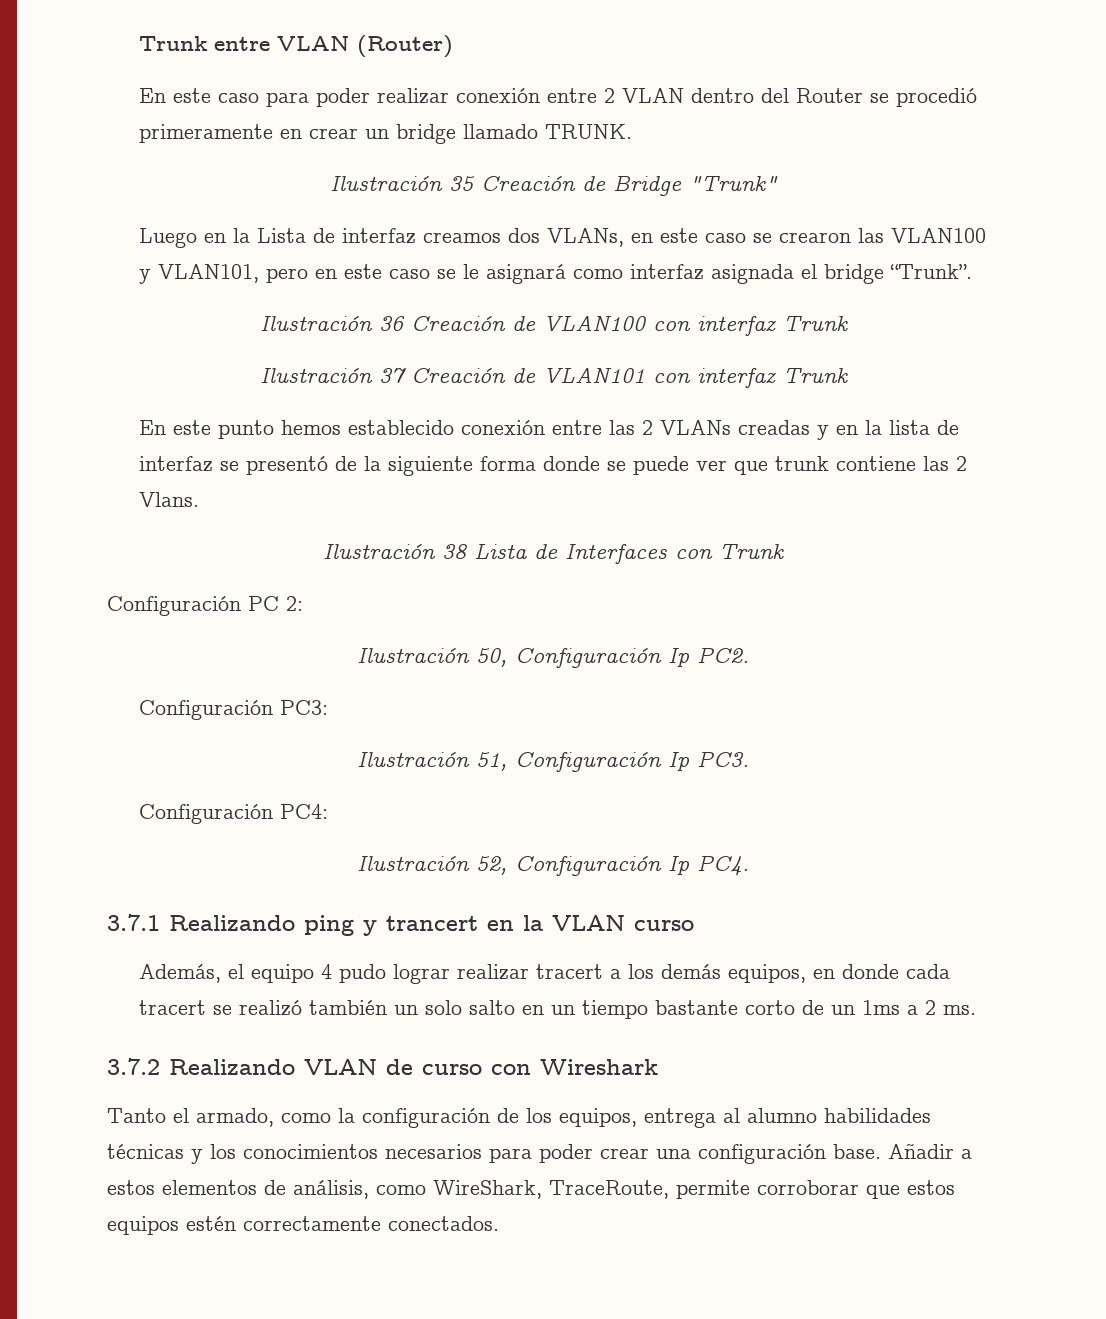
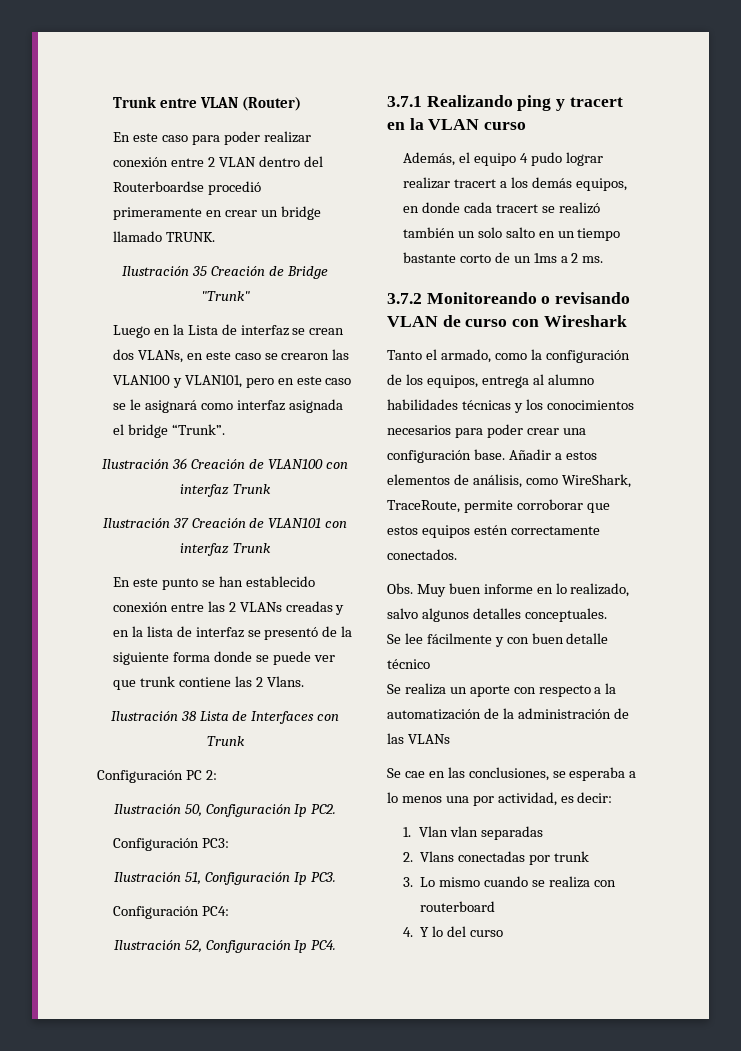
[796,88,890,103] Router se -> [112,181,204,192] Routerboardse
[423,232,502,243] creamos -> [292,328,345,335] se crean
[281,420,342,435] hemos -> [201,576,243,587] se han
[386,916,478,931] trancert -> [569,97,623,107] tracert
[169,1059,295,1075] Realizando -> [426,292,631,304] Monitoreando o revisando
(499, 1223) none -> [387,583,630,597] [387,608,607,622] [387,633,609,647] [387,659,430,669] [387,683,617,697] [387,708,629,720] [387,733,450,744] [387,767,637,781] [387,792,613,806] [402,826,543,840] [402,851,589,865] [402,876,616,888] [420,901,496,912] [402,926,503,937] // Obs. Muy buen informe en lo realizado, salvo algunos detalles conceptuales. // Se lee fácilmente y con buen detalle técnico // Se realiza un aporte con respecto a la automatización de la administración de las VLANs // Se cae en las conclusiones, se esperaba a lo menos una por actividad, es decir: // 1. Vlan vlan separadas // 2. Vlans conectadas por trunk // 3. Lo mismo cuando se realiza con routerboard // 4. Y lo del curso

